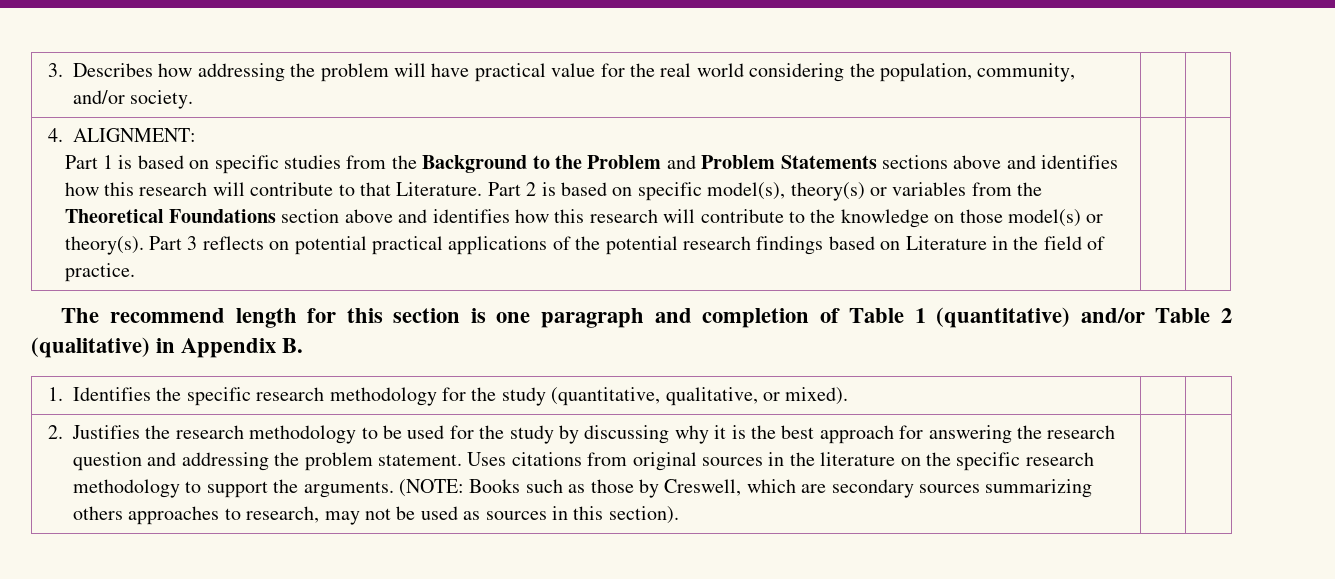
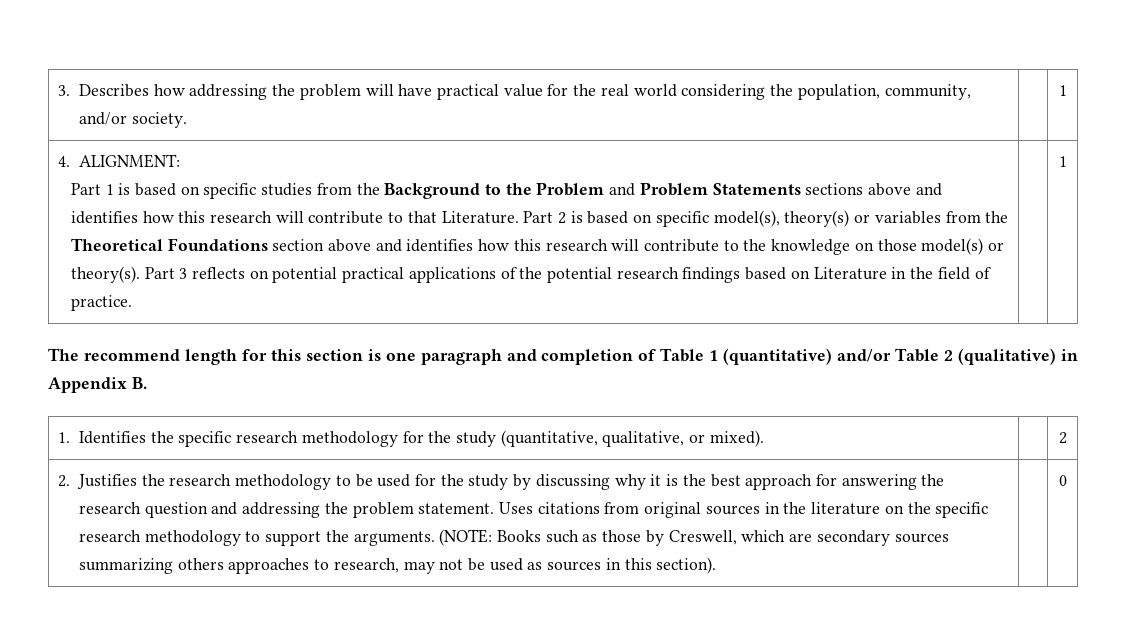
(194, 99) none -> [1058,85,1067,96] 1
(135, 272) none -> [1058,156,1067,167] 1
(849, 396) none -> [1058,432,1067,444] 2
(679, 515) none -> [1058,475,1067,486] 0

